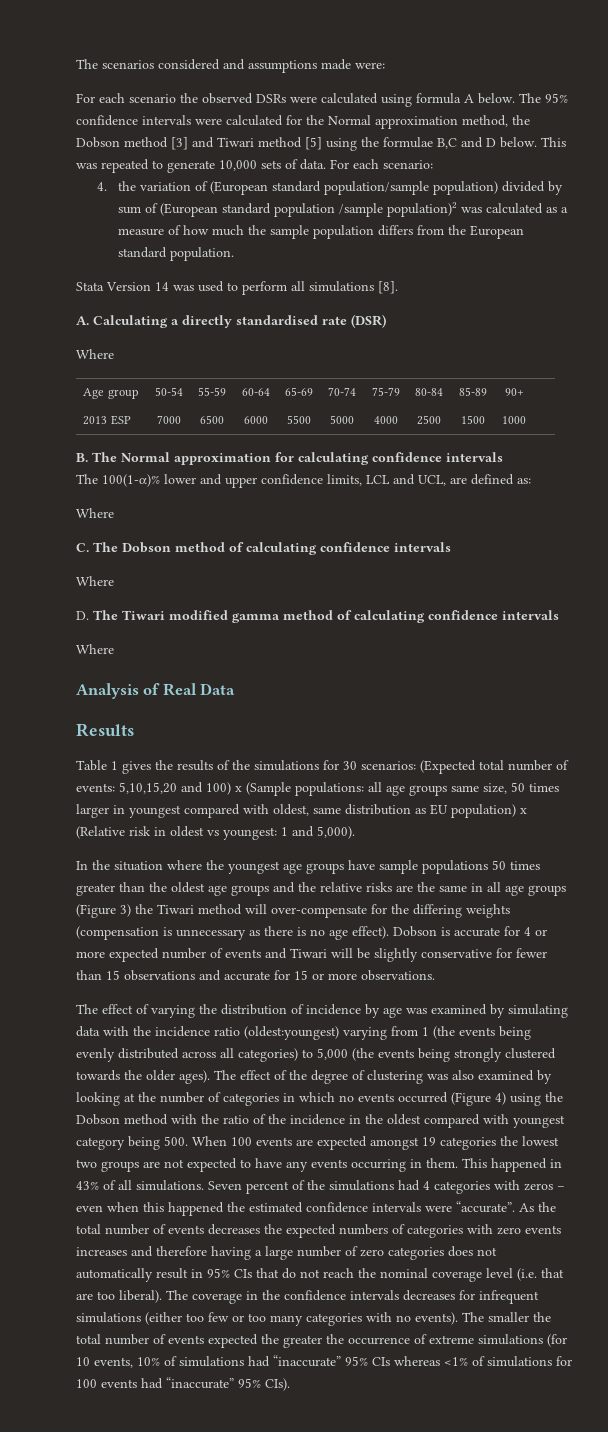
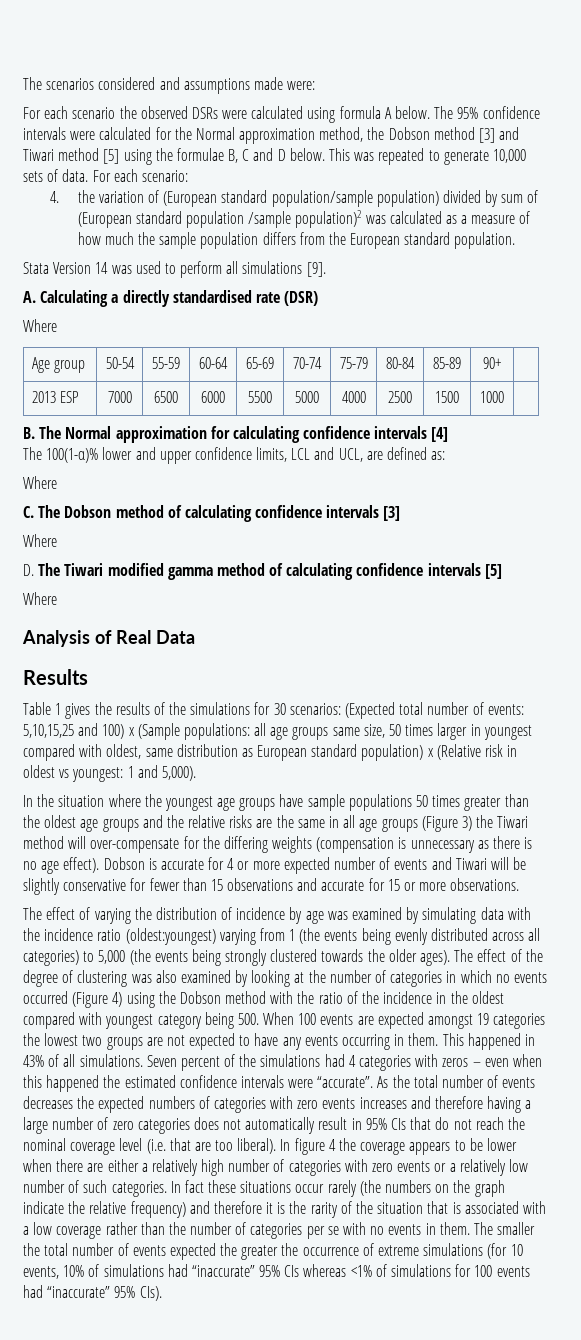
[437,138,457,149] B,C -> [228,149,250,163] B, C
[378,281,398,294] [8]. -> [306,262,326,277] [9].
(503, 457) none -> [431,427,449,442] [4]
(451, 547) none -> [383,506,401,521] [3]
(559, 615) none -> [484,564,502,579] [5]
[119,782,177,794] 5,10,15,20 -> [23,724,74,738] 5,10,15,25
[430,804,448,815] EU -> [257,744,358,761] European standard
[166,1290,539,1304] [76,1312,458,1326] The coverage in the confidence intervals decreases for infrequent simulations (either too few or too many categories with no events). -> [280,1138,517,1155] [23,1159,528,1176] [23,1180,505,1197] [23,1201,546,1218] [23,1222,470,1239] In figure 4 the coverage appears to be lower when there are either a relatively high number of categories with zero events or a relatively low number of such categories. In fact these situations occur rarely (the numbers on the graph indicate the relative frequency) and therefore it is the rarity of the situation that is associated with a low coverage rather than the number of categories per se with no events in them.

